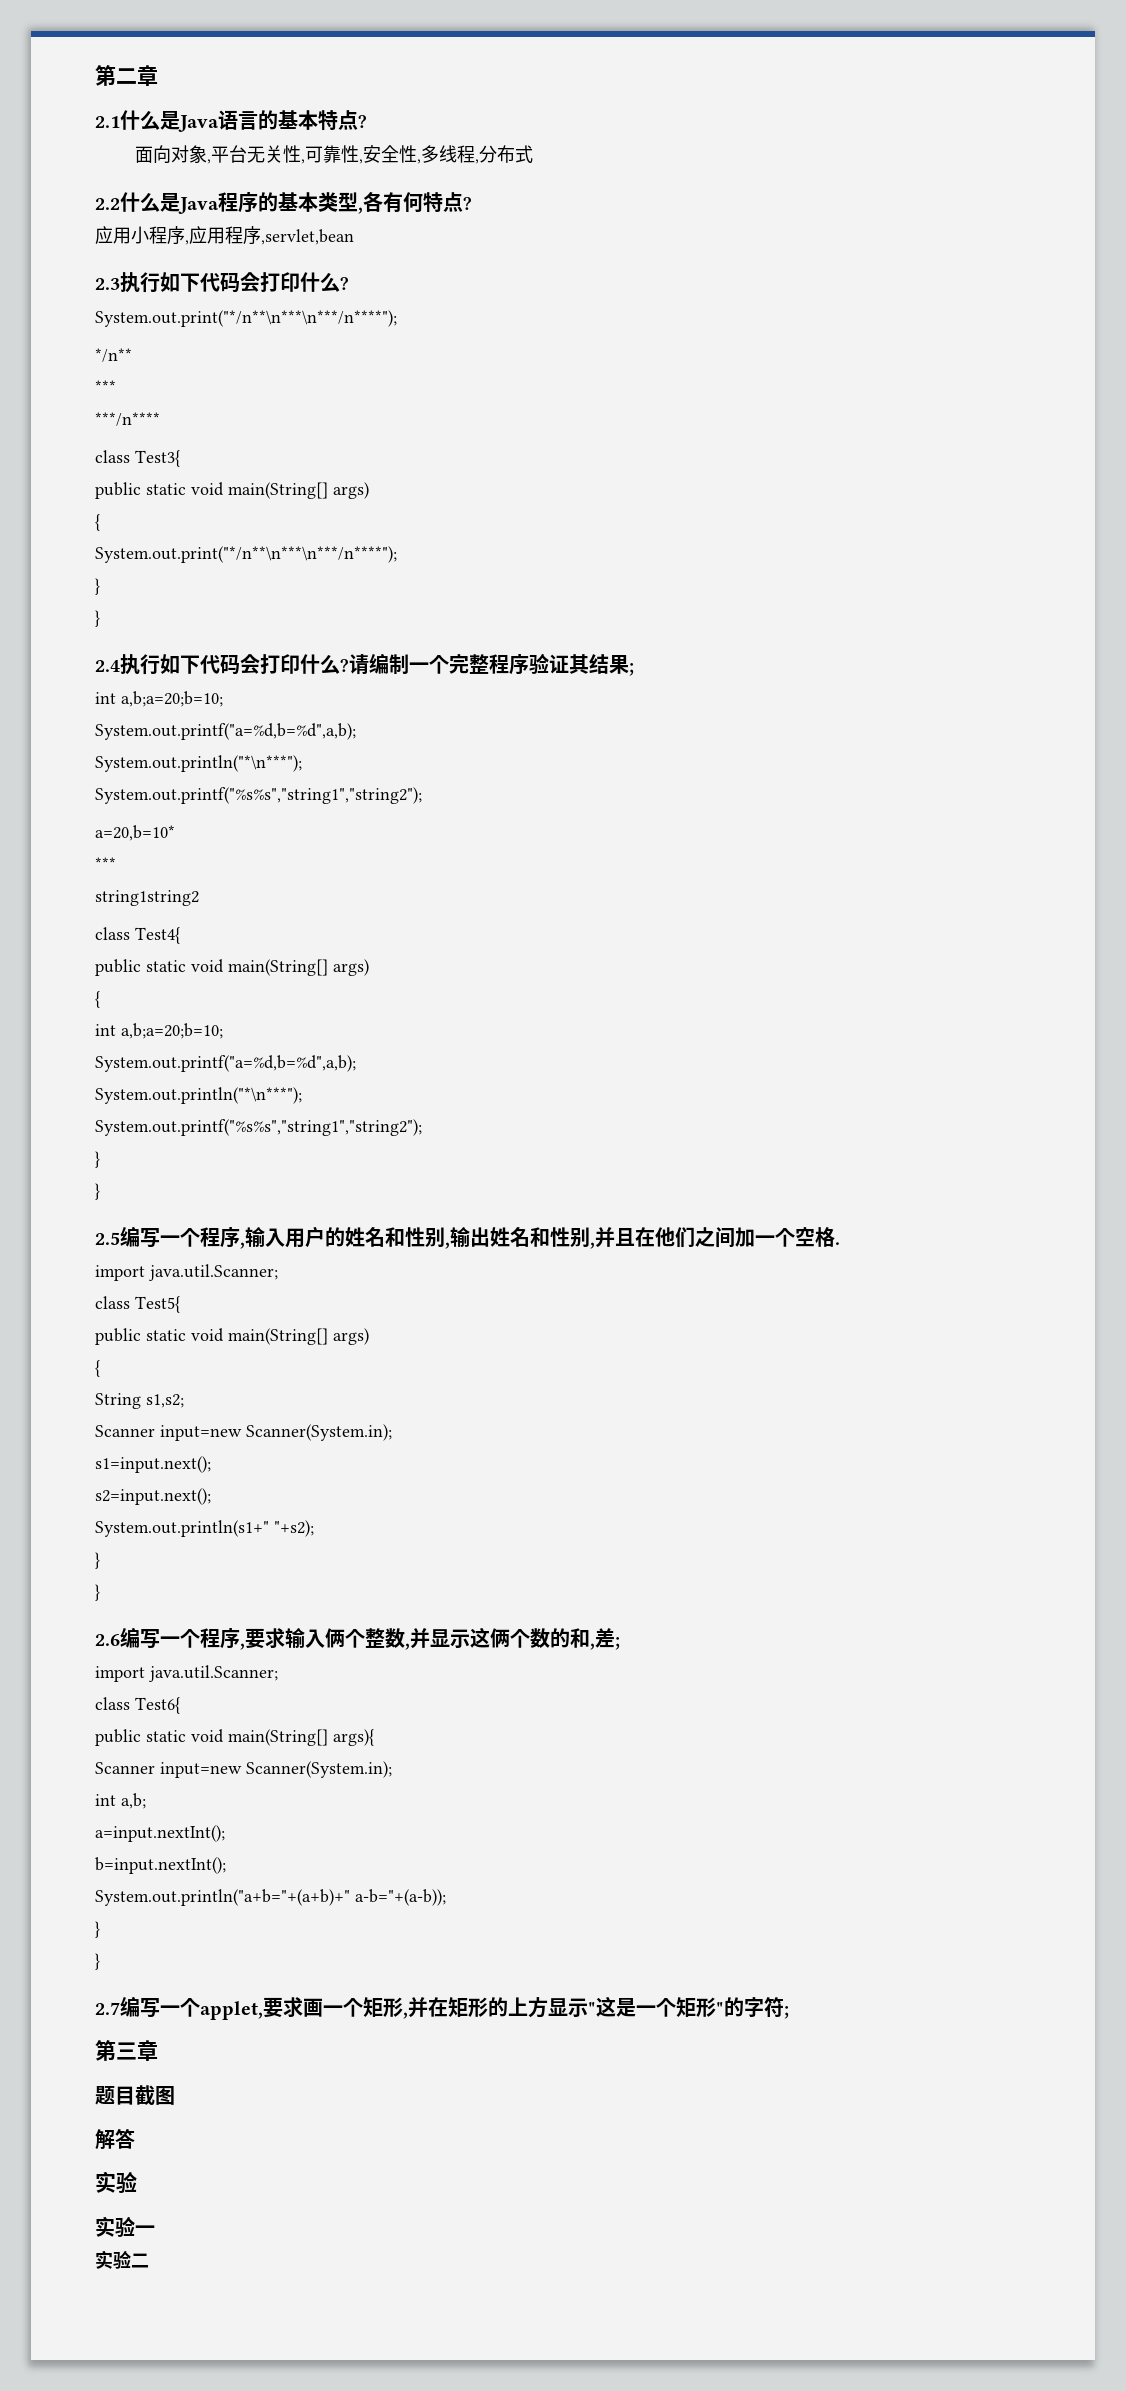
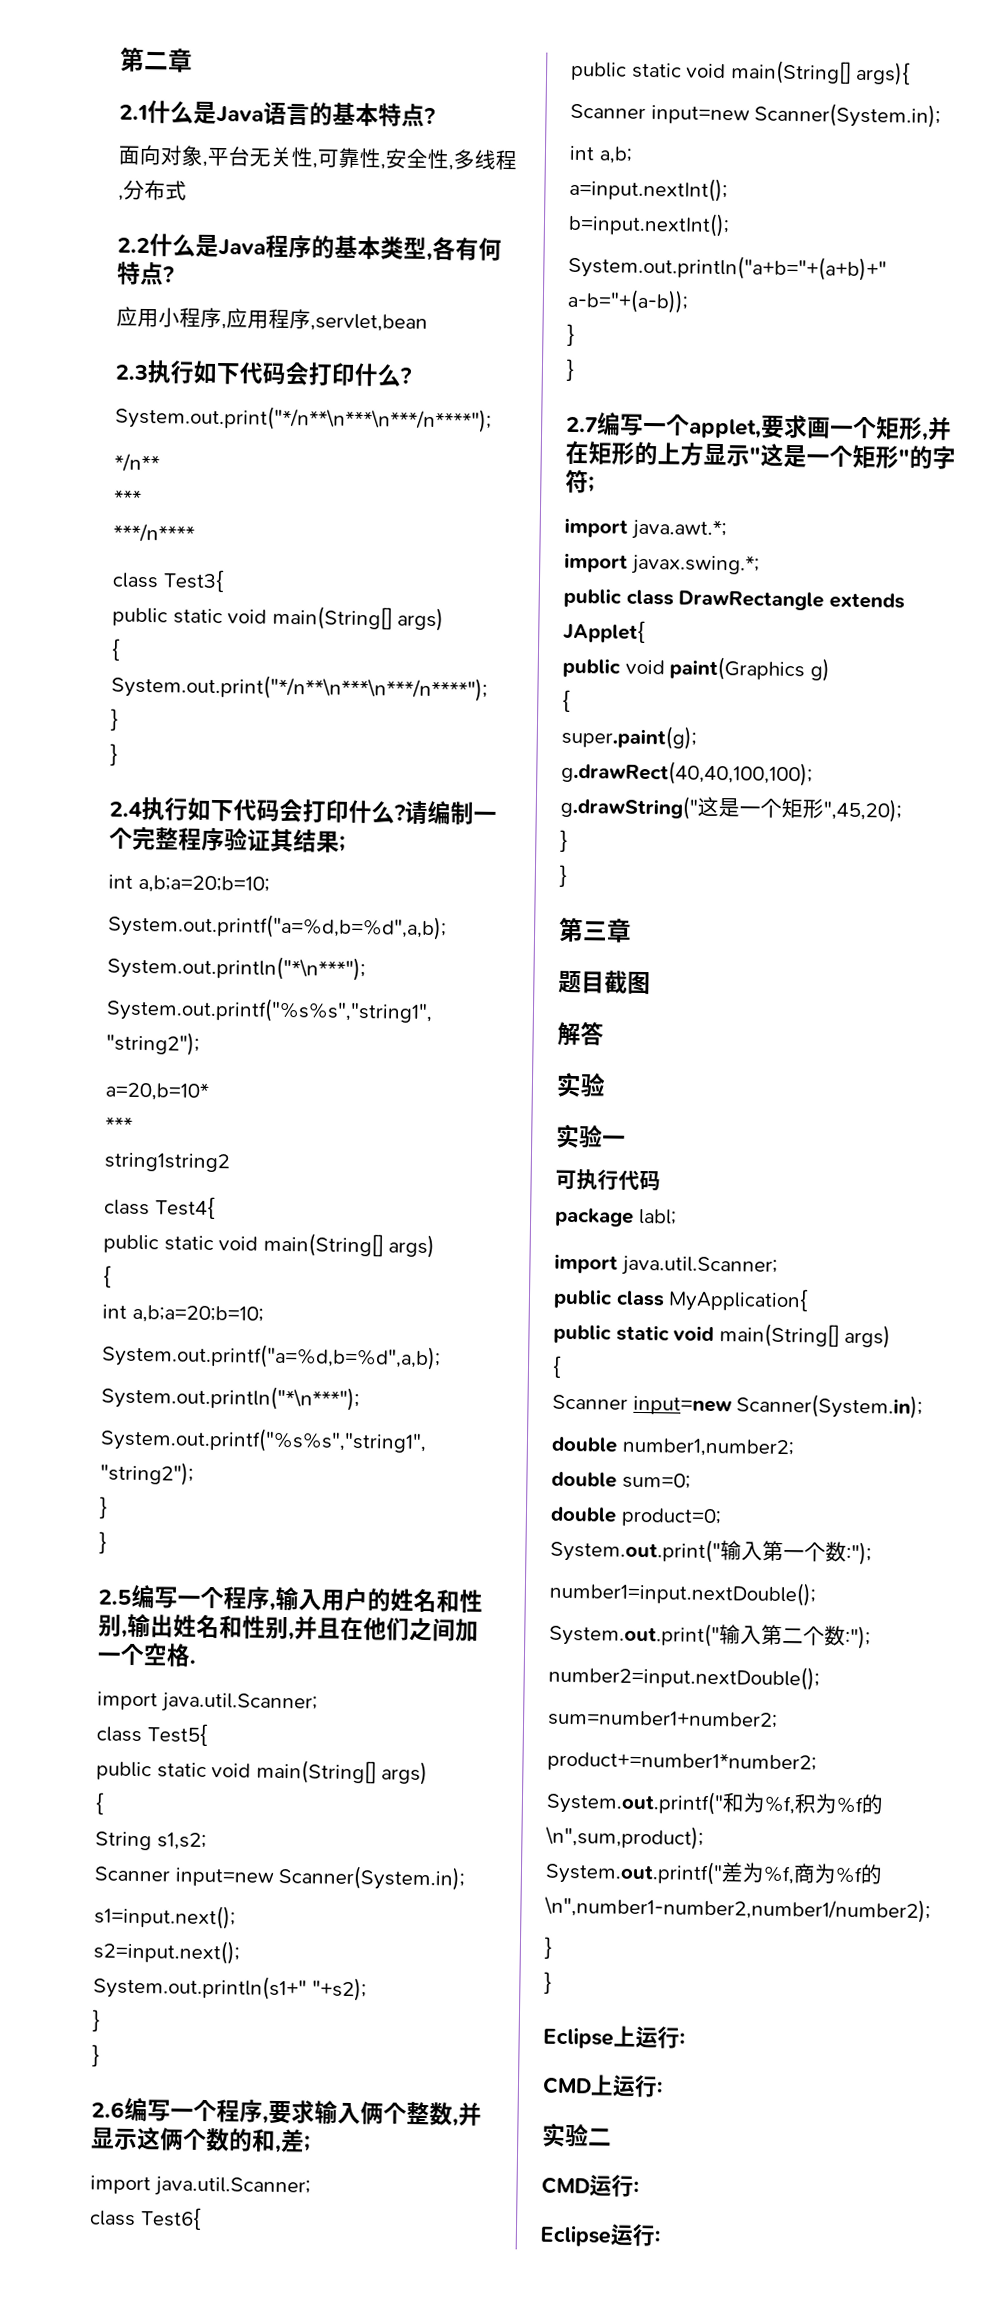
(789, 2012) none -> [564,517,727,541] [564,552,760,576] [563,587,905,611] [563,619,646,643] [562,656,830,682] [562,689,571,712] [561,724,697,750] [561,759,813,787] [560,794,902,823] [560,829,568,852] [559,864,568,887] // import java.awt.*; // import javax.swing.*; // public class DrawRectangle extends JApplet{ // public void paint(Graphics g) // { // super.paint(g); // g.drawRect(40,40,100,100); // g.drawString("这是一个矩形",45,20); // } // }
[95,2250,149,2269] 实验二 -> [555,1169,661,1192] [554,1207,677,1227] [554,1253,778,1277] [553,1287,810,1313] [553,1323,892,1349] [552,1355,562,1378] [552,1393,924,1419] [551,1436,795,1458] [551,1471,691,1489] [550,1506,722,1528] [550,1537,872,1566] [549,1579,817,1607] [549,1621,871,1650] [548,1663,820,1691] [548,1709,778,1728] [547,1750,817,1774] [546,1789,884,1816] [545,1824,704,1850] [545,1859,883,1886] [544,1894,931,1924] [544,1936,553,1959] [544,1971,552,1994] [543,2025,685,2049] [542,2074,663,2098] [542,2122,612,2148] [541,2174,639,2197] [540,2223,660,2247] 可执行代码 // package labl; // import java.util.Scanner; // public class MyApplication{ // public static void main(String[] args) // { // Scanner input=new Scanner(System.in); // double number1,number2; // double sum=0; // double product=0; // System.out.print("输入第一个数:"); // number1=input.nextDouble(); // System.out.print("输入第二个数:"); // number2=input.nextDouble(); // sum=number1+number2; // product+=number1*number2; // System.out.printf("和为%f,积为%f的\n",sum,product); // System.out.printf("差为%f,商为%f的\n",number1-number2,number1/number2); // } // } // Eclipse上运行: // CMD上运行: // 实验二 // CMD运行: // Eclipse运行:

